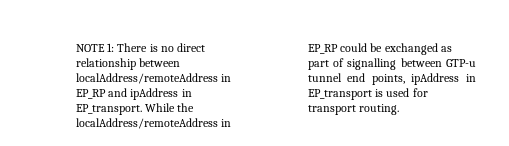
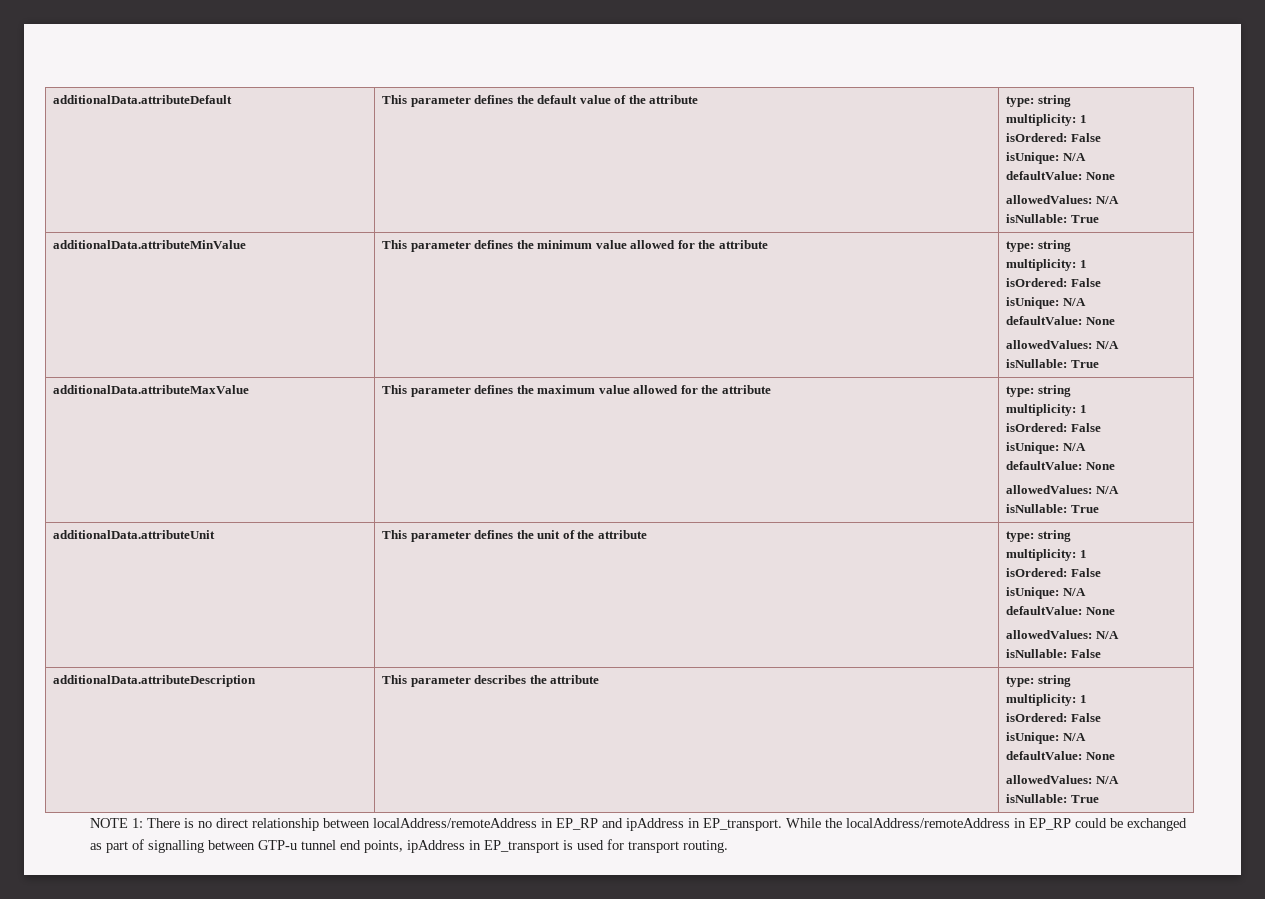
(75, 48) none -> [53,95,233,104] [382,95,699,107] [1006,95,1071,107] [1006,114,1087,126] [1006,133,1101,142] [1006,152,1086,164] [1006,171,1115,180] [1006,195,1119,204] [1006,214,1099,223] [53,240,247,249] [382,240,768,252] [1006,240,1071,252] [1006,259,1087,271] [1006,278,1101,287] [1006,297,1086,309] [1006,316,1115,325] [1006,340,1119,349] [1006,359,1099,368] [53,385,250,394] [382,385,771,397] [1006,385,1071,397] [1006,404,1087,416] [1006,423,1101,432] [1006,442,1086,454] [1006,461,1115,470] [1006,485,1119,494] [1006,504,1099,513] [53,530,216,539] [382,530,647,542] [1006,530,1071,542] [1006,549,1087,561] [1006,568,1101,577] [1006,587,1086,599] [1006,606,1115,615] [1006,630,1119,639] [1006,649,1101,658] [53,675,257,687] [382,675,600,687] [1006,675,1071,687] [1006,694,1087,706] [1006,713,1101,722] [1006,732,1086,744] [1006,751,1115,760] [1006,775,1119,784] [1006,794,1099,803] additionalData.attributeDefault | This parameter defines the default value of the attribute | type: string // multiplicity: 1 // isOrdered: False // isUnique: N/A // defaultValue: None // allowedValues: N/A // isNullable: True // additionalData.attributeMinValue | This parameter defines the minimum value allowed for the attribute | type: string // multiplicity: 1 // isOrdered: False // isUnique: N/A // defaultValue: None // allowedValues: N/A // isNullable: True // additionalData.attributeMaxValue | This parameter defines the maximum value allowed for the attribute | type: string // multiplicity: 1 // isOrdered: False // isUnique: N/A // defaultValue: None // allowedValues: N/A // isNullable: True // additionalData.attributeUnit | This parameter defines the unit of the attribute | type: string // multiplicity: 1 // isOrdered: False // isUnique: N/A // defaultValue: None // allowedValues: N/A // isNullable: False // additionalData.attributeDescription | This parameter describes the attribute | type: string // multiplicity: 1 // isOrdered: False // isUnique: N/A // defaultValue: None // allowedValues: N/A // isNullable: True //

